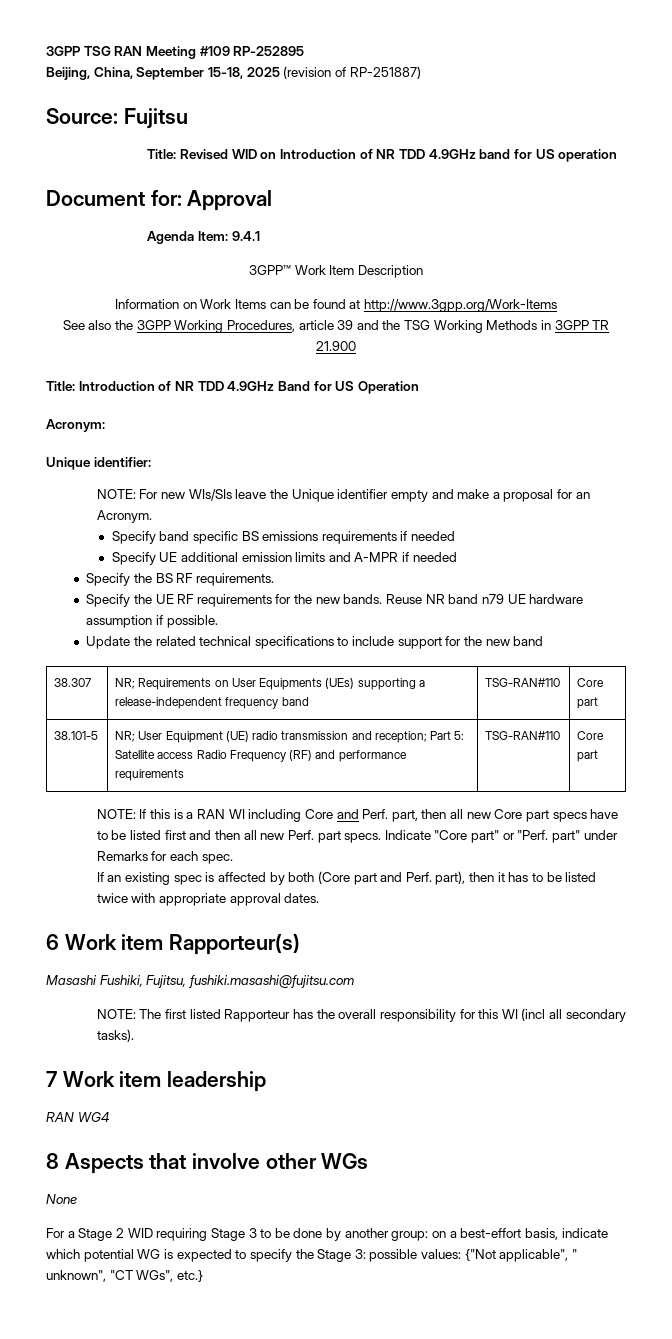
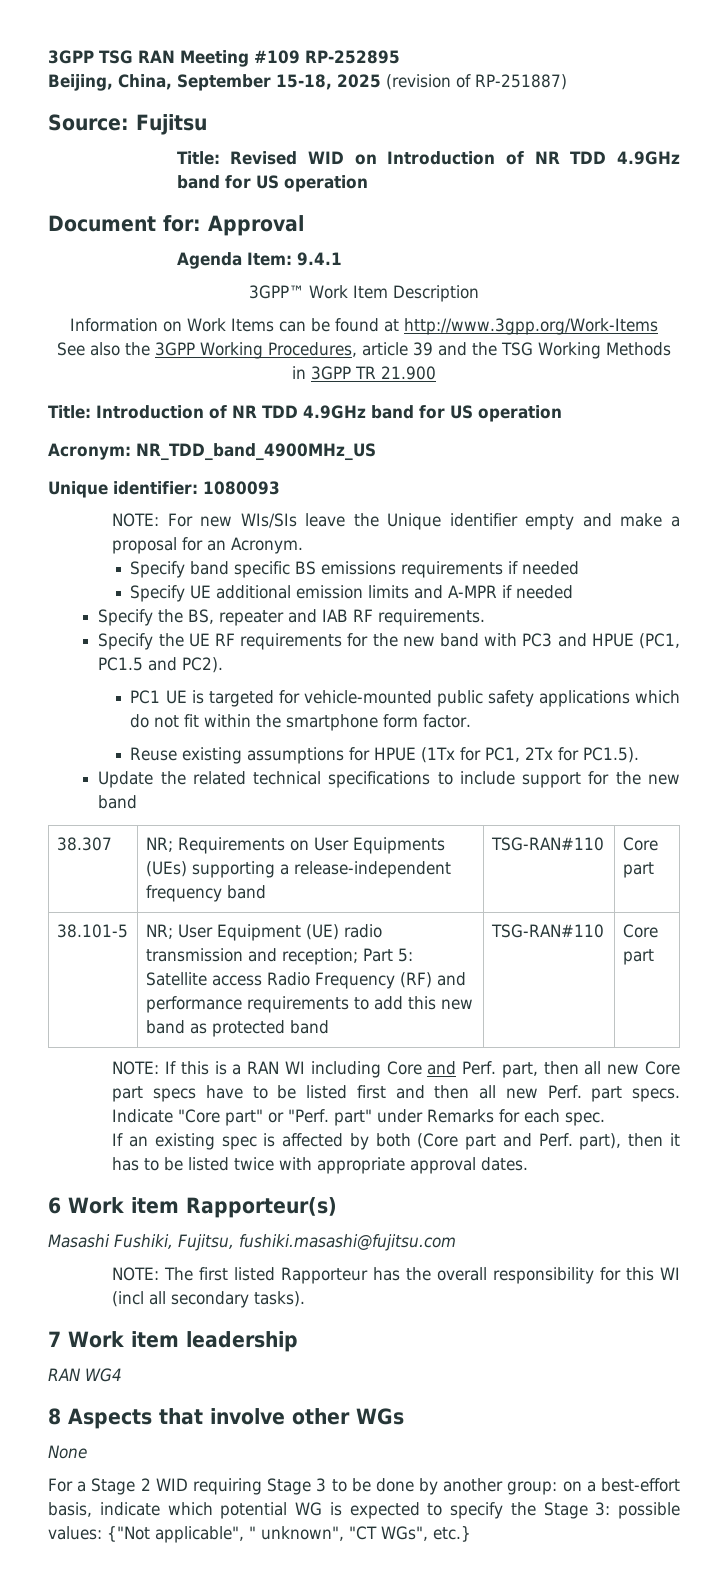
[277,381,419,394] Band for US Operation -> [371,405,562,422] band for US operation
(105, 425) none -> [136,443,376,461] NR_TDD_band_4900MHz_US
(151, 462) none -> [203,481,280,495] 1080093
[155,573,173,583] BS -> [188,609,349,626] BS, repeater and IAB
[343,594,584,604] [86,615,218,628] bands. Reuse NR band n79 UE hardware assumption if possible. -> [439,633,680,649] [98,657,224,673] [130,690,680,707] [130,714,472,731] [130,747,640,764] band with PC3 and HPUE (PC1, PC1.5 and PC2). // PC1 UE is targeted for vehicle-mounted public safety applications which do not fit within the smartphone form factor. // Reuse existing assumptions for HPUE (1Tx for PC1, 2Tx for PC1.5).
(185, 775) none -> [353,996,473,1010] [145,1020,329,1037] to add this new band as protected band

